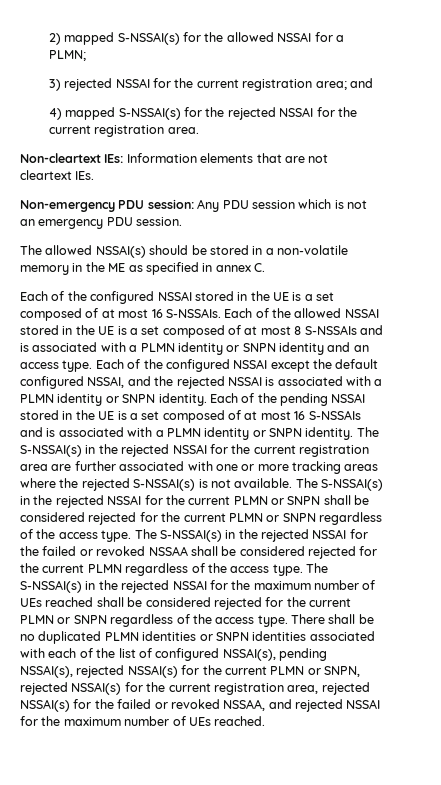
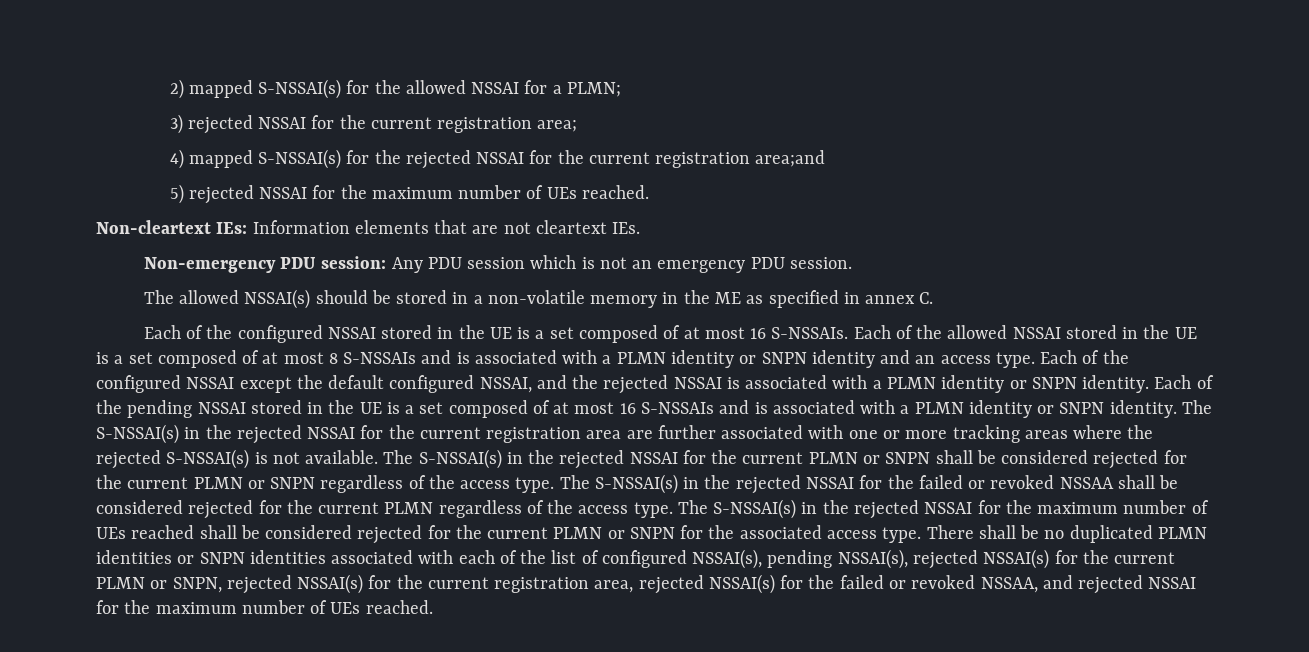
[349,78,373,88] and -> (578, 126) none
[167,127,199,134] area. -> [755,150,826,167] [169,184,649,204] area;and // 5) rejected NSSAI for the maximum number of UEs reached.
[110,614,212,627] regardless of the -> [680,525,822,539] for the associated

